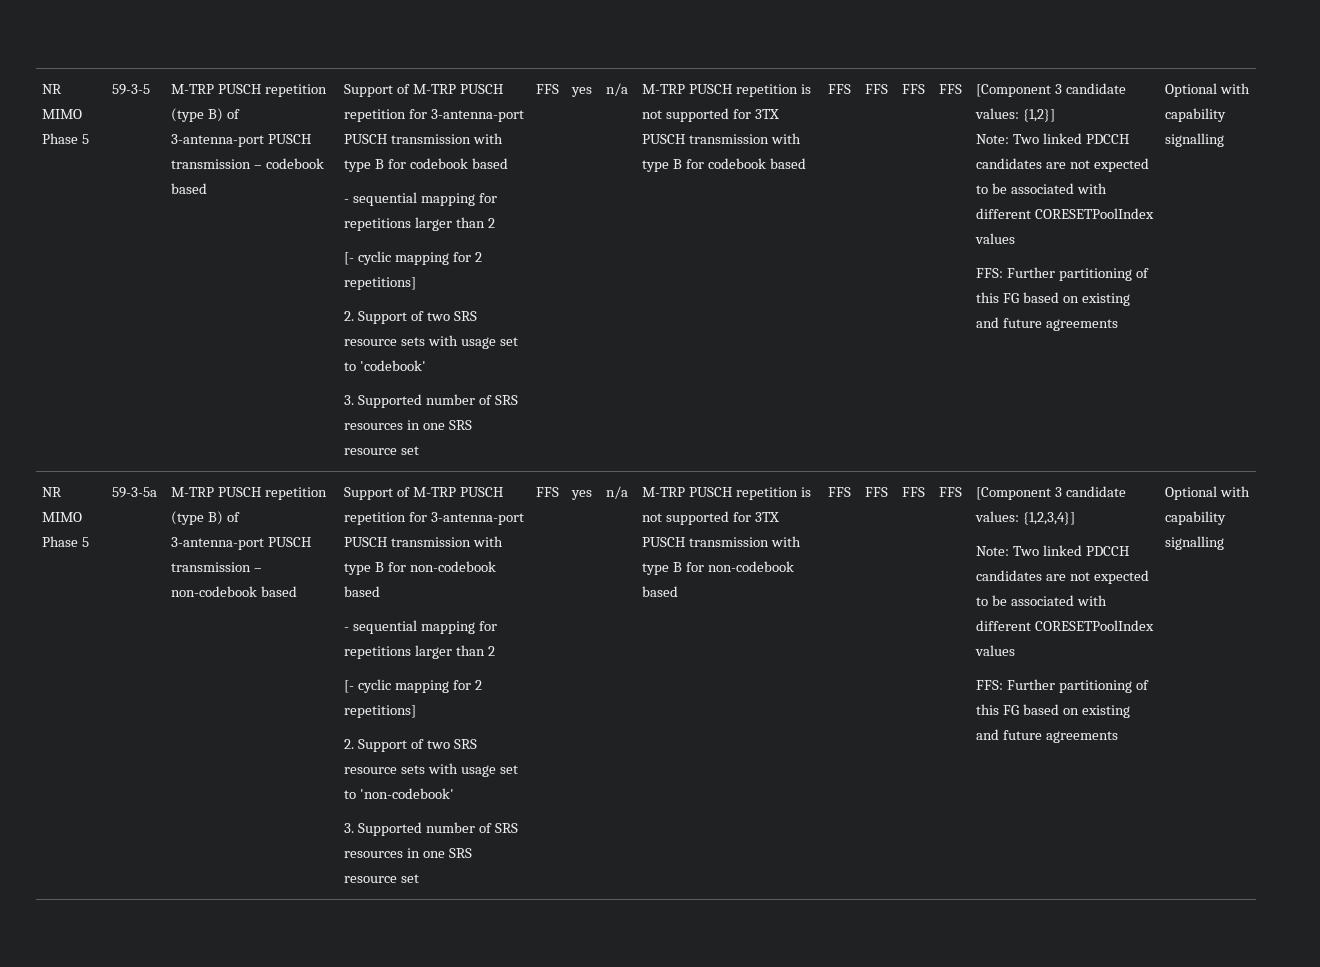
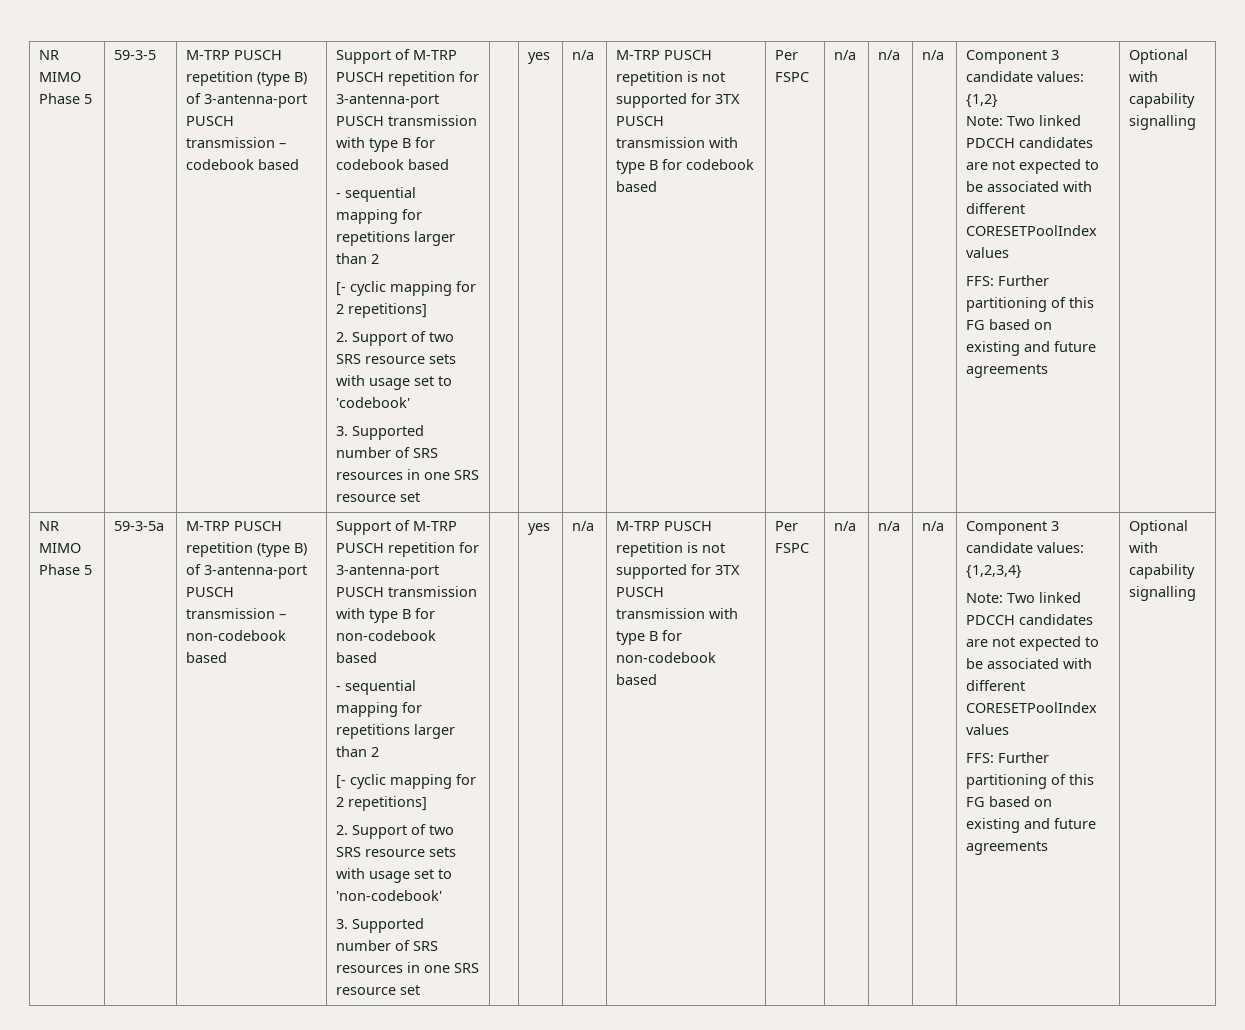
[536,84,560,94] FFS -> (421, 497) none
[828,84,852,94] [865,84,889,94] [902,84,926,94] [939,84,963,94] [976,83,1127,97] [975,108,1056,122] FFS | FFS | FFS | FFS | [Component 3 candidate values: {1,2}] -> [775,50,799,60] [775,72,810,82] [834,50,857,60] [878,50,901,60] [922,50,945,60] [966,50,1060,64] [966,71,1085,82] [966,94,999,108] Per FSPC | n/a | n/a | n/a | Component 3 candidate values: {1,2}
[536,487,560,497] FFS -> (421, 990) none
[828,487,852,497] [865,487,889,497] [902,487,926,497] [939,487,963,497] [976,486,1127,500] [975,511,1076,525] FFS | FFS | FFS | FFS | [Component 3 candidate values: {1,2,3,4}] -> [775,521,799,531] [775,543,810,553] [834,521,857,531] [878,521,901,531] [922,521,945,531] [966,521,1060,535] [966,542,1085,553] [966,565,1023,579] Per FSPC | n/a | n/a | n/a | Component 3 candidate values: {1,2,3,4}

